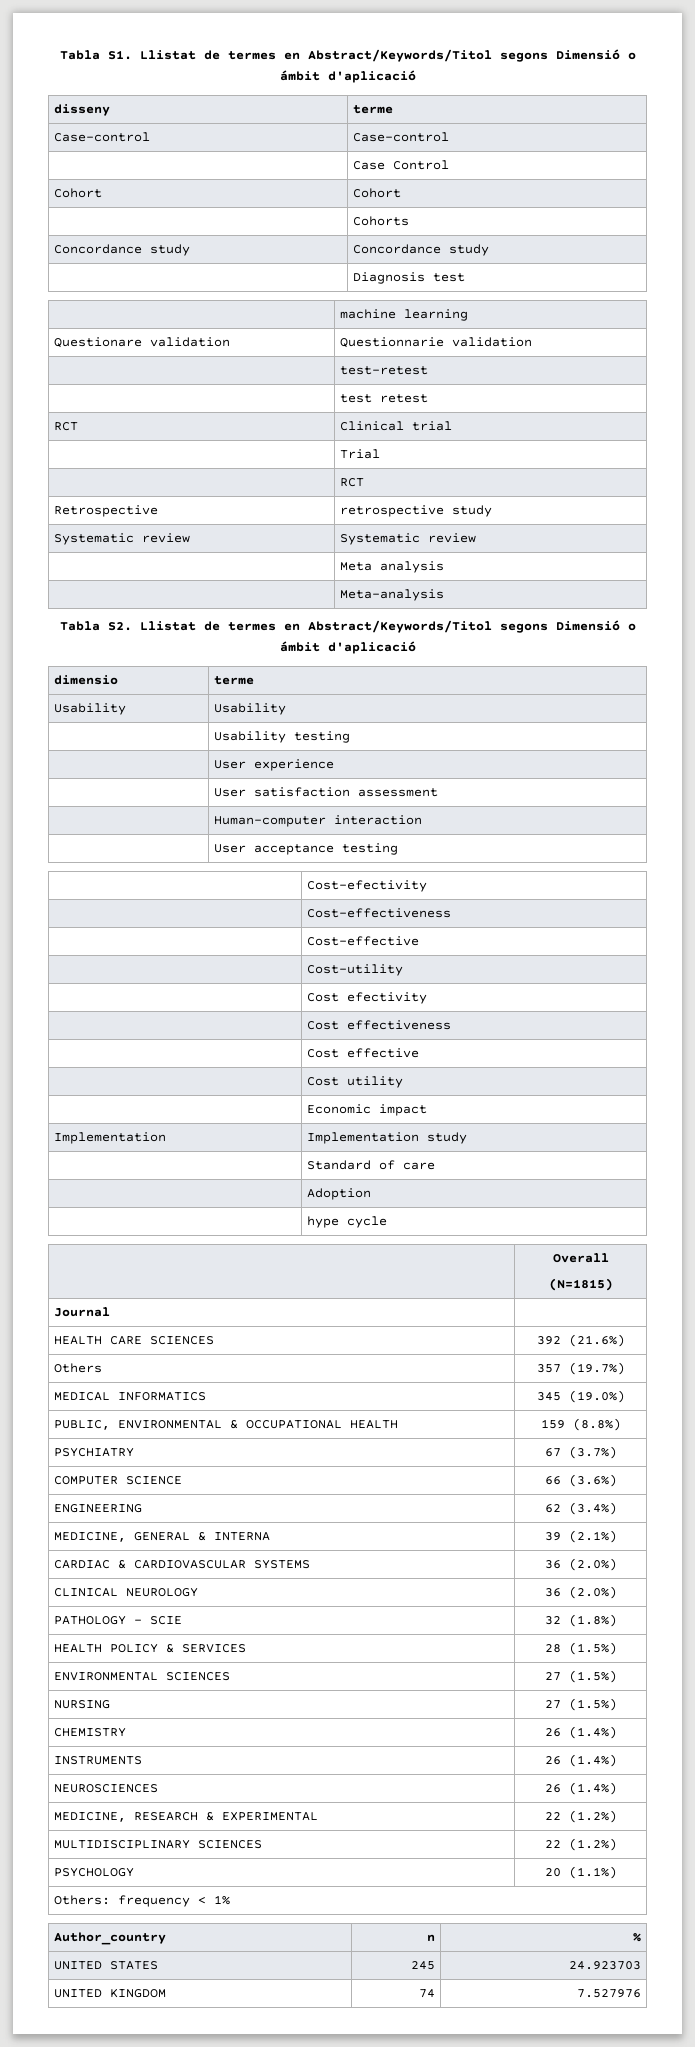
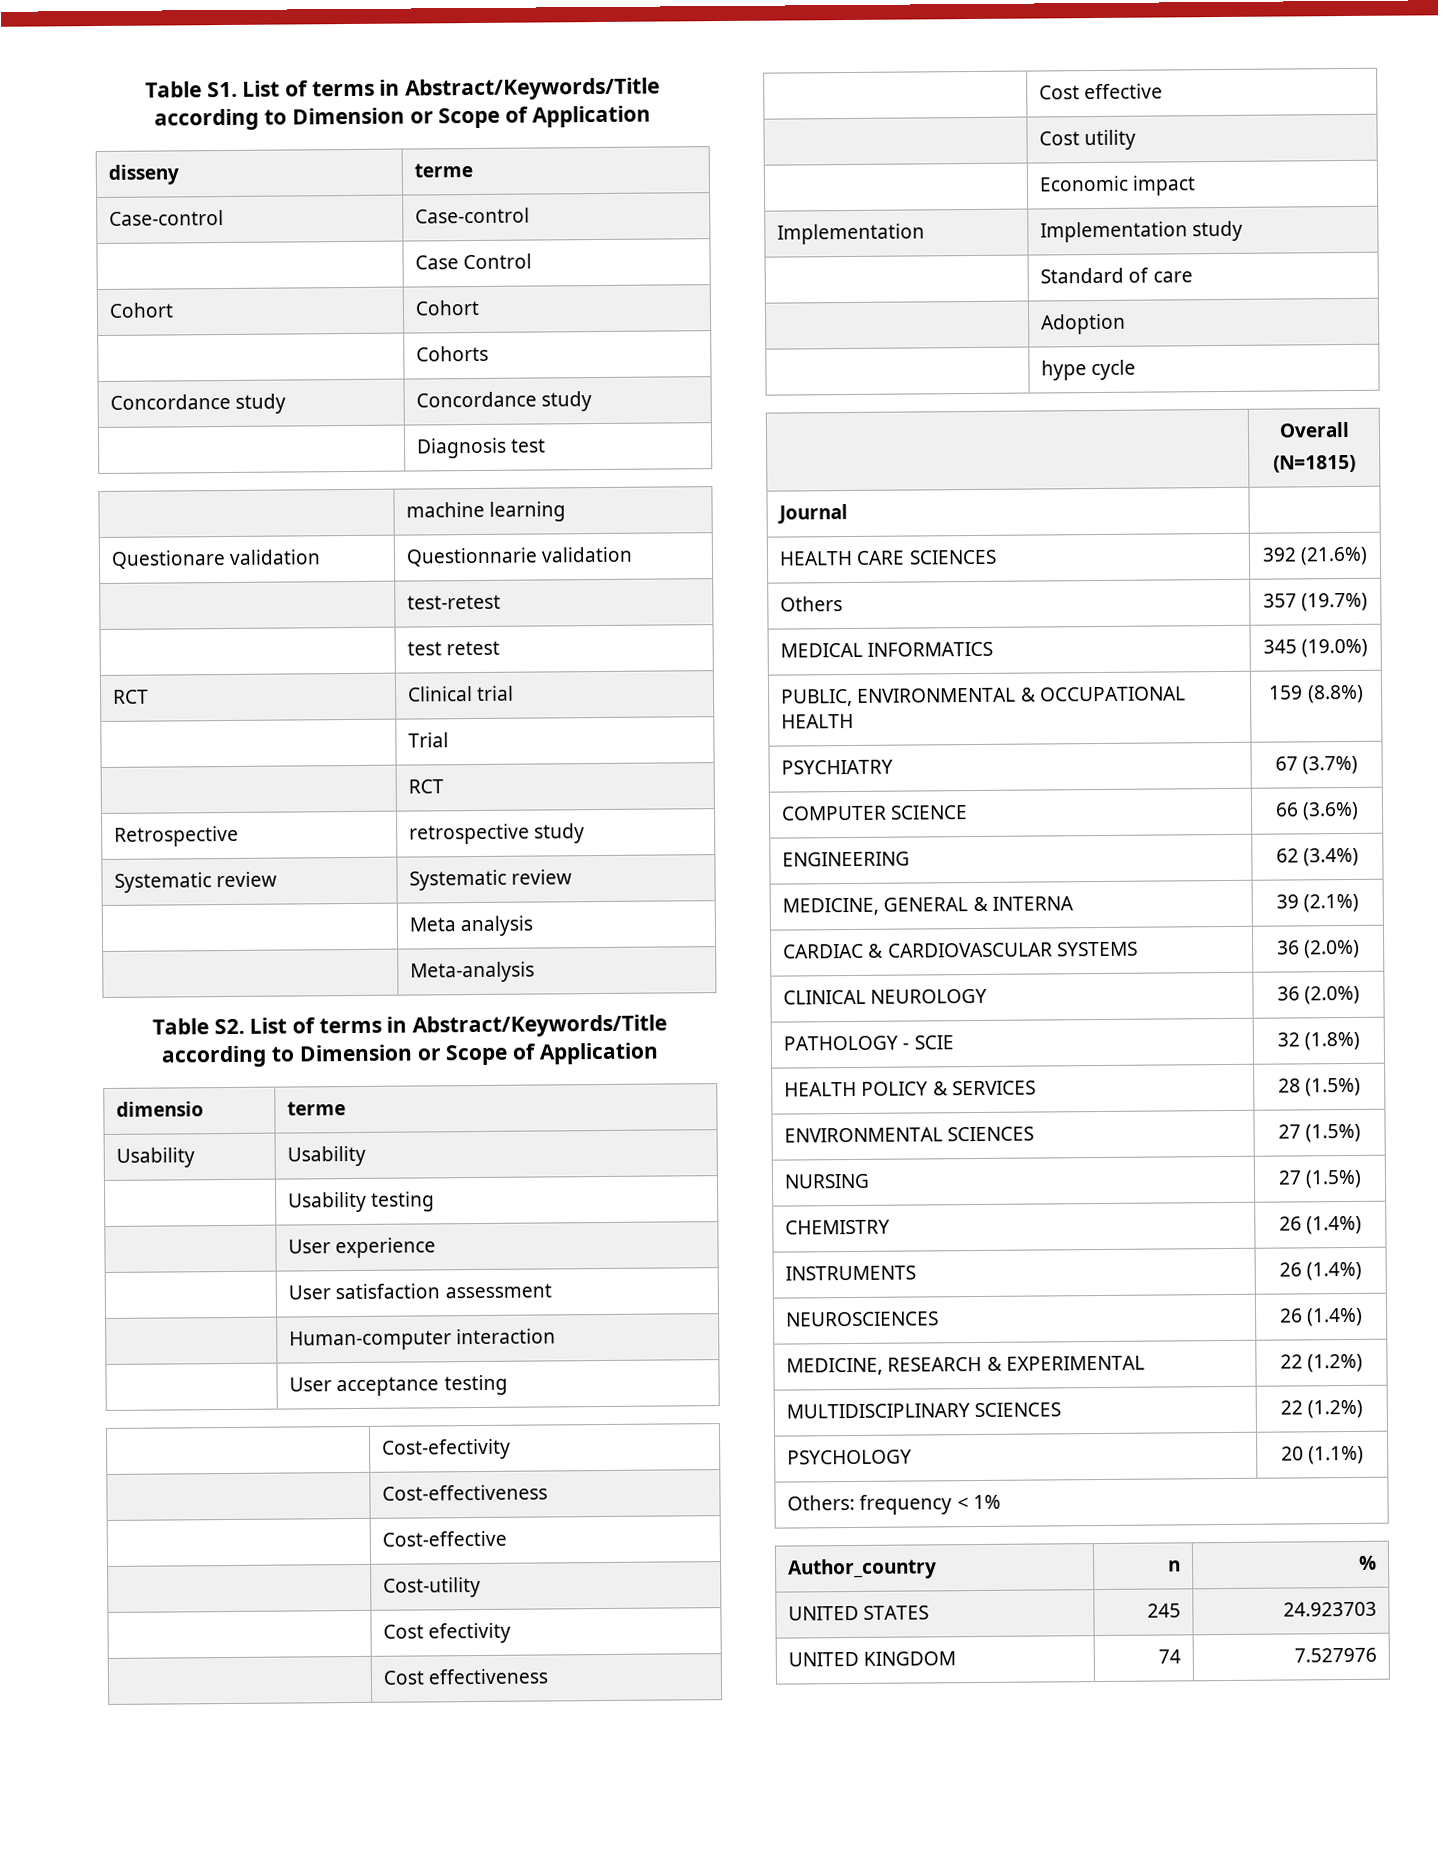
[59,49,636,62] [279,70,416,83] Tabla S1. Llistat de termes en Abstract/Keywords/Titol segons Dimensió o ámbit d'aplicació -> [144,77,661,101] [154,105,651,131] Table S1. List of terms in Abstract/Keywords/Title according to Dimension or Scope of Application
[59,620,636,633] [279,641,416,654] Tabla S2. Llistat de termes en Abstract/Keywords/Titol segons Dimensió o ámbit d'aplicació -> [151,1014,668,1038] [161,1042,659,1068] Table S2. List of terms in Abstract/Keywords/Title according to Dimension or Scope of Application

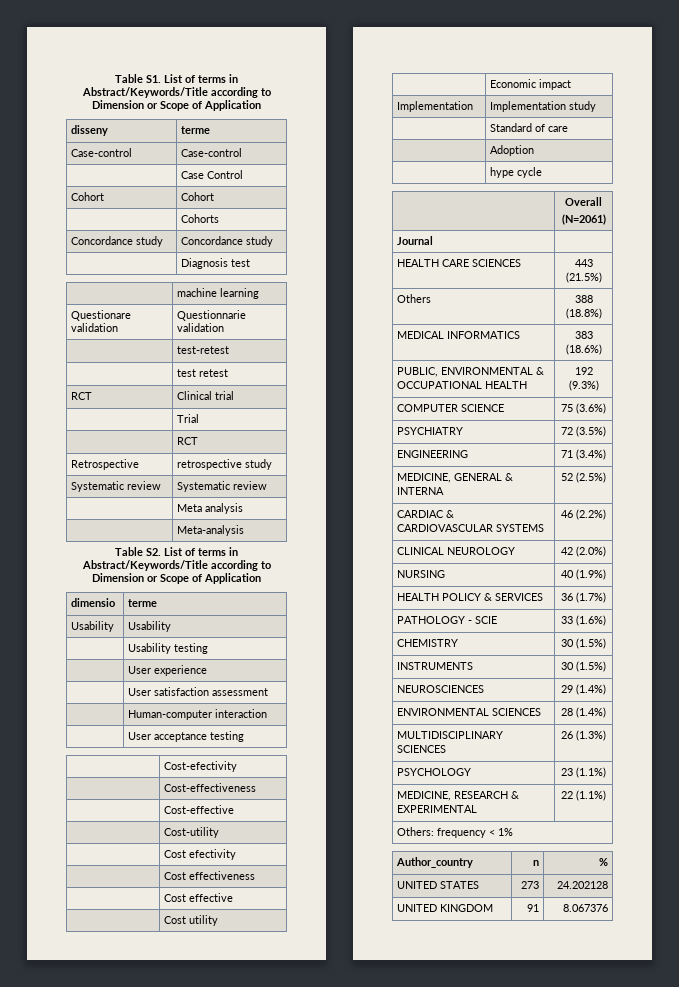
[1273,454,1356,473] (N=1815) -> [561,214,606,225] (N=2061)
[1261,546,1369,566] 392 (21.6%) -> [574,259,593,267] [565,272,602,283] 443 (21.5%)
[1262,592,1369,612] 357 (19.7%) -> [574,295,593,303] [565,308,602,319] 388 (18.8%)
[1262,638,1369,658] 345 (19.0%) -> [574,331,593,339] [565,344,602,355] 383 (18.6%)
[1269,684,1364,704] [781,759,894,775] [1274,755,1359,775] 159 (8.8%) // PSYCHIATRY | 67 (3.7%) -> [574,367,593,375] [568,380,599,391] 192 (9.3%)
[1274,802,1299,817] 66 -> [561,404,573,412] 75
(1360, 811) none -> [396,427,463,435] [561,426,606,437] // PSYCHIATRY | 72 (3.5%)
[1275,848,1299,863] 62 -> [561,450,573,458] 71
[1275,893,1360,913] 39 (2.1%) -> [561,472,606,483] 52 (2.5%)
[1276,939,1361,959] 36 (2.0%) -> [561,509,606,520] 46 (2.2%)
[1276,985,1361,1005] [783,1035,954,1051] [1276,1031,1361,1051] 36 (2.0%) // PATHOLOGY - SCIE | 32 (1.8%) -> [561,546,606,557] [396,570,445,578] [561,569,606,580] 42 (2.0%) // NURSING | 40 (1.9%)
[1277,1077,1362,1097] [784,1126,1035,1143] [1277,1123,1362,1143] [784,1173,871,1189] [1277,1169,1363,1189] [785,1219,891,1235] [1278,1215,1363,1235] [785,1265,917,1281] [1278,1261,1363,1281] [786,1311,940,1327] [1279,1307,1364,1327] 28 (1.5%) // ENVIRONMENTAL SCIENCES | 27 (1.5%) // NURSING | 27 (1.5%) // CHEMISTRY | 26 (1.4%) // INSTRUMENTS | 26 (1.4%) // NEUROSCIENCES | 26 (1.4%) -> [561,592,606,603] [396,616,497,624] [561,615,606,626] [396,639,458,647] [561,638,606,649] [396,662,473,670] [561,661,606,672] [396,685,484,693] [561,684,606,695] [396,708,541,716] [561,707,606,718] [396,731,503,739] [396,745,446,753] [561,730,606,741] [396,768,471,776] [561,767,606,778] 36 (1.7%) // PATHOLOGY - SCIE | 33 (1.6%) // CHEMISTRY | 30 (1.5%) // INSTRUMENTS | 30 (1.5%) // NEUROSCIENCES | 29 (1.4%) // ENVIRONMENTAL SCIENCES | 28 (1.4%) // MULTIDISCIPLINARY SCIENCES | 26 (1.3%) // PSYCHOLOGY | 23 (1.1%)
[1307,1353,1364,1373] [786,1402,1062,1419] [1279,1399,1364,1419] [787,1449,913,1465] [1280,1446,1304,1461] (1.2%) // MULTIDISCIPLINARY SCIENCES | 22 (1.2%) // PSYCHOLOGY | 20 -> (573, 795) none
[1146,1603,1181,1618] [1282,1601,1377,1617] 245 | 24.923703 -> [521,881,540,889] [557,881,609,889] 273 | 24.202128
[1157,1649,1181,1664] [1293,1647,1377,1663] 74 | 7.527976 -> [527,904,540,912] [563,904,609,912] 91 | 8.067376

